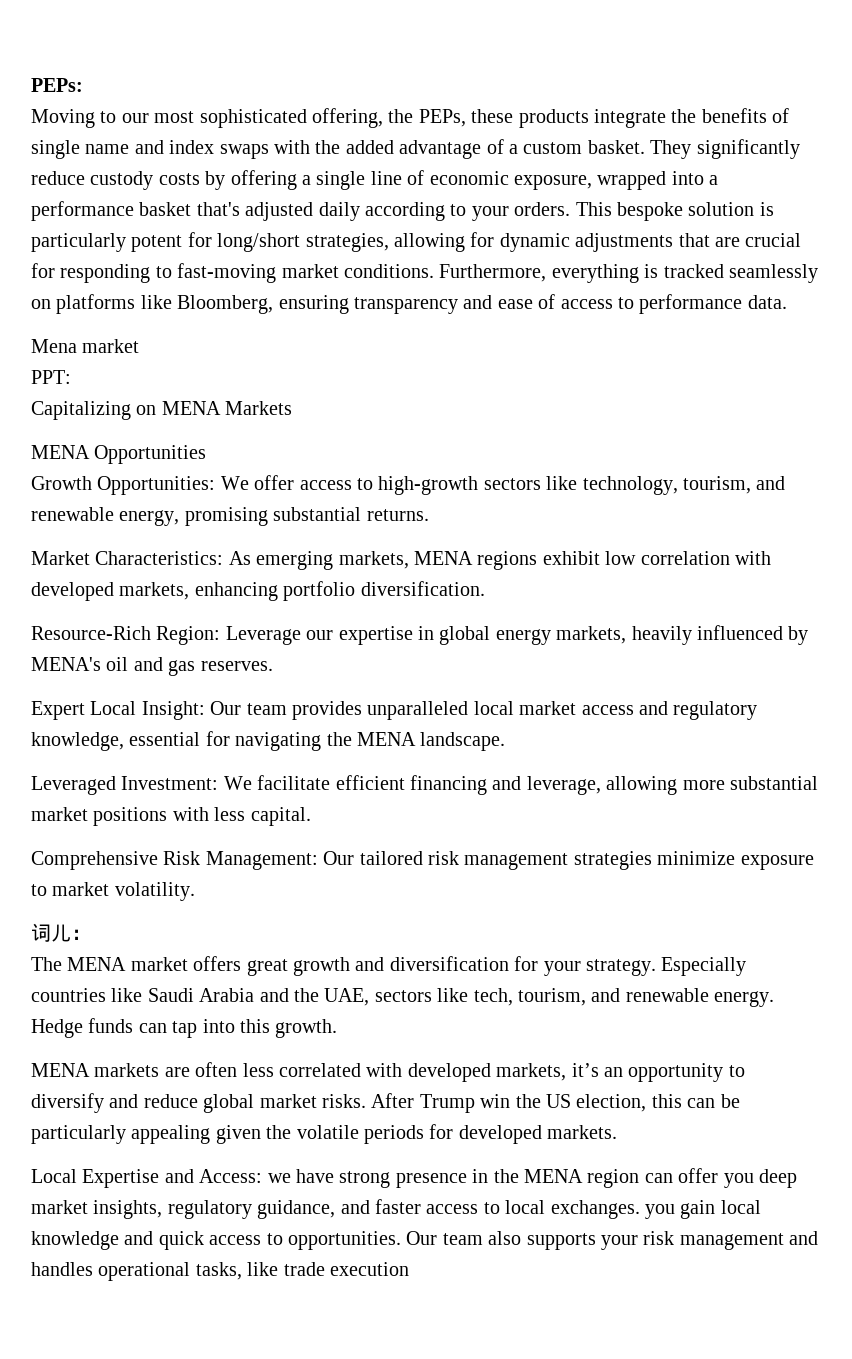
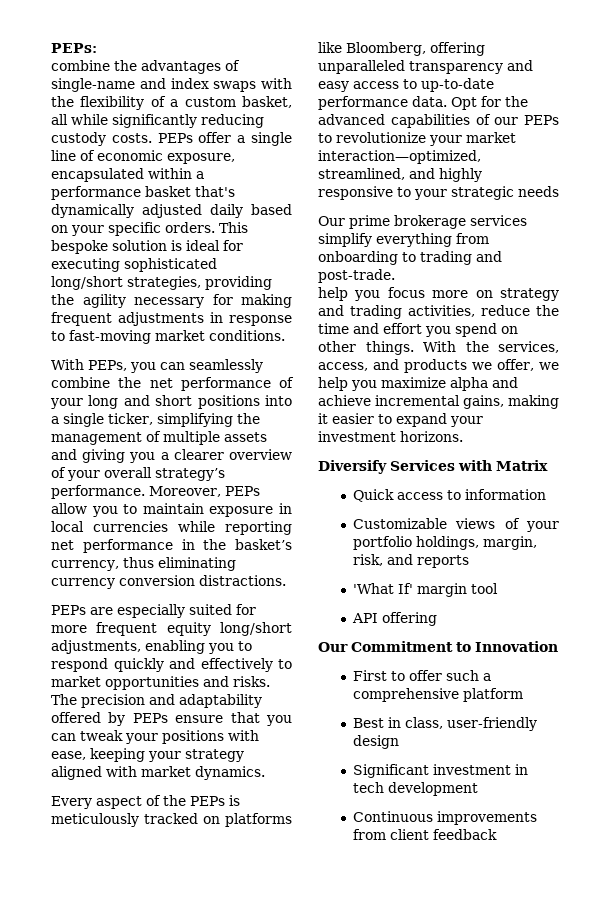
[31,108,790,128] [31,140,130,159] Moving to our most sophisticated offering, the PEPs, these products integrate the benefits of single name -> [51,60,240,74] [51,78,135,92] combine the advantages of single-name
[345,140,482,159] added advantage -> [80,96,145,110] flexibility
[587,139,800,159] [31,170,297,190] basket. They significantly reduce custody costs by offering -> [242,96,292,108] [51,114,264,128] [51,132,232,146] basket, all while significantly reducing custody costs. PEPs offer
[597,171,704,190] wrapped into -> [51,168,192,182] encapsulated within
(240, 209) none -> [51,204,134,218] dynamically
[365,202,509,221] according to your -> [251,204,292,215] [51,222,161,236] based on your specific
[31,232,802,252] [31,263,818,283] [31,294,634,314] particularly potent for long/short strategies, allowing for dynamic adjustments that are crucial for responding to fast-moving market conditions. Furthermore, everything is tracked seamlessly on platforms like Bloomberg, ensuring transparency and ease of access to -> [186,240,243,251] [51,258,217,272] [51,276,272,290] [51,294,292,308] [51,312,292,326] [51,330,285,344] [51,359,263,373] [51,377,294,391] [50,395,292,409] [51,413,260,427] [51,431,267,445] [51,449,292,463] [51,467,225,481] [51,485,260,499] [51,503,292,517] [51,521,292,535] [51,539,292,553] [51,557,236,571] [51,575,286,589] [51,604,256,618] [51,622,292,636] [51,640,252,654] [51,658,292,672] [51,676,270,690] [51,694,262,708] [51,712,292,726] [51,730,259,744] [51,748,244,762] [51,766,265,780] [51,795,240,809] [51,813,292,827] [318,42,485,56] [318,60,533,74] [318,78,494,92] ideal for executing sophisticated long/short strategies, providing the agility necessary for making frequent adjustments in response to fast-moving market conditions. // With PEPs, you can seamlessly combine the net performance of your long and short positions into a single ticker, simplifying the management of multiple assets and giving you a clearer overview of your overall strategy’s performance. Moreover, PEPs allow you to maintain exposure in local currencies while reporting net performance in the basket’s currency, thus eliminating currency conversion distractions. // PEPs are especially suited for more frequent equity long/short adjustments, enabling you to respond quickly and effectively to market opportunities and risks. The precision and adaptability offered by PEPs ensure that you can tweak your positions with ease, keeping your strategy aligned with market dynamics. // Every aspect of the PEPs is meticulously tracked on platforms like Bloomberg, offering unparalleled transparency and easy access to up-to-date
[31,339,140,353] [31,370,71,384] [31,401,293,420] [31,445,207,464] [31,475,786,495] [31,507,429,526] [31,551,771,570] [31,581,485,601] [31,625,809,645] [31,657,273,676] [31,701,758,720] [31,731,506,751] [31,775,818,795] [31,807,311,826] [31,851,814,870] [31,882,195,901] [31,923,91,942] [31,956,747,976] [31,988,775,1007] [31,1018,338,1038] [31,1062,745,1082] [31,1093,740,1113] [31,1124,618,1144] [31,1168,797,1188] [31,1199,761,1219] [31,1231,819,1250] [31,1262,409,1281] // Mena market // PPT: // Capitalizing on MENA Markets // MENA Opportunities // Growth Opportunities: We offer access to high-growth sectors like technology, tourism, and renewable energy, promising substantial returns. // Market Characteristics: As emerging markets, MENA regions exhibit low correlation with developed markets, enhancing portfolio diversification. // Resource-Rich Region: Leverage our expertise in global energy markets, heavily influenced by MENA's oil and gas reserves. // Expert Local Insight: Our team provides unparalleled local market access and regulatory knowledge, essential for navigating the MENA landscape. // Leveraged Investment: We facilitate efficient financing and leverage, allowing more substantial market positions with less capital. // Comprehensive Risk Management: Our tailored risk management strategies minimize exposure to market volatility. // 词儿： // The MENA market offers great growth and diversification for your strategy. Especially countries like Saudi Arabia and the UAE, sectors like tech, tourism, and renewable energy. Hedge funds can tap into this growth. // MENA markets are often less correlated with developed markets, it’s an opportunity to diversify and reduce global market risks. After Trump win the US election, this can be particularly appealing given the volatile periods for developed markets. // Local Expertise and Access: we have strong presence in the MENA region can offer you deep market insights, regulatory guidance, and faster access to local exchanges. you gain local knowledge and quick access to opportunities. Our team also supports your risk management and handles operational tasks, like trade execution -> [451,96,528,110] [318,114,559,128] [318,132,516,146] [318,150,481,164] [318,168,482,182] [318,186,559,200] [318,215,527,229] [318,233,489,247] [318,251,502,265] [318,269,395,283] [318,287,559,301] [318,305,559,319] [318,323,518,337] [318,341,559,355] [318,359,559,373] [318,377,518,391] [318,395,559,409] [318,413,483,427] [318,431,463,442] [318,460,548,474] [353,489,547,502] [353,518,559,532] [353,536,538,550] [353,554,470,568] [353,583,499,597] [352,612,438,626] [318,641,558,652] [353,670,492,681] [353,688,524,702] [353,717,538,731] [353,735,400,749] [353,764,529,778] [353,782,479,796] [353,811,538,825] [353,829,498,840] Opt for the advanced capabilities of our PEPs to revolutionize your market interaction—optimized, streamlined, and highly responsive to your strategic needs // Our prime brokerage services simplify everything from onboarding to trading and post-trade. // help you focus more on strategy and trading activities, reduce the time and effort you spend on other things. With the services, access, and products we offer, we help you maximize alpha and achieve incremental gains, making it easier to expand your investment horizons. // Diversify Services with Matrix // Quick access to information // Customizable views of your portfolio holdings, margin, risk, and reports // 'What If' margin tool // API offering // Our Commitment to Innovation // First to offer such a comprehensive platform // Best in class, user-friendly design // Significant investment in tech development // Continuous improvements from client feedback

